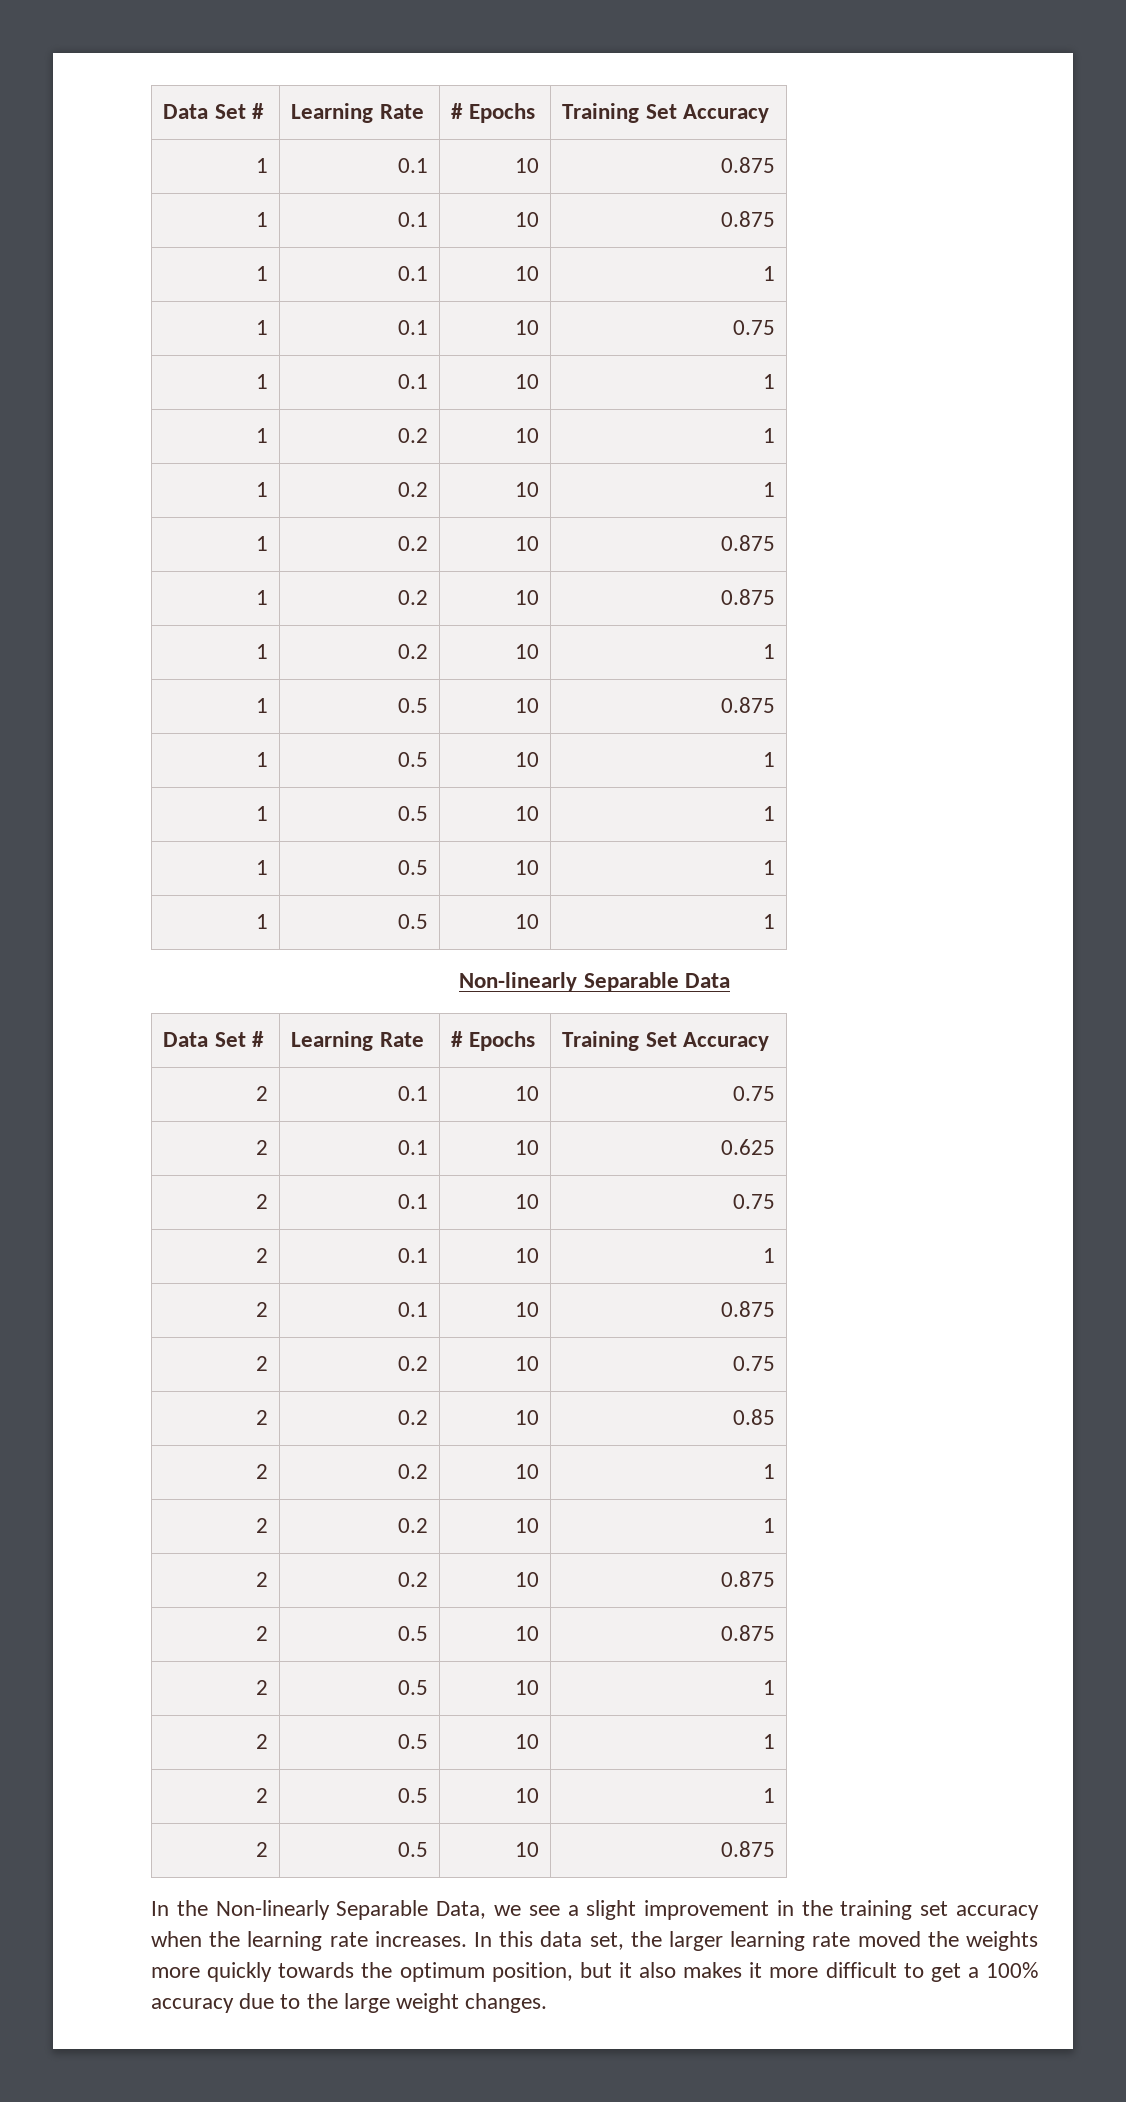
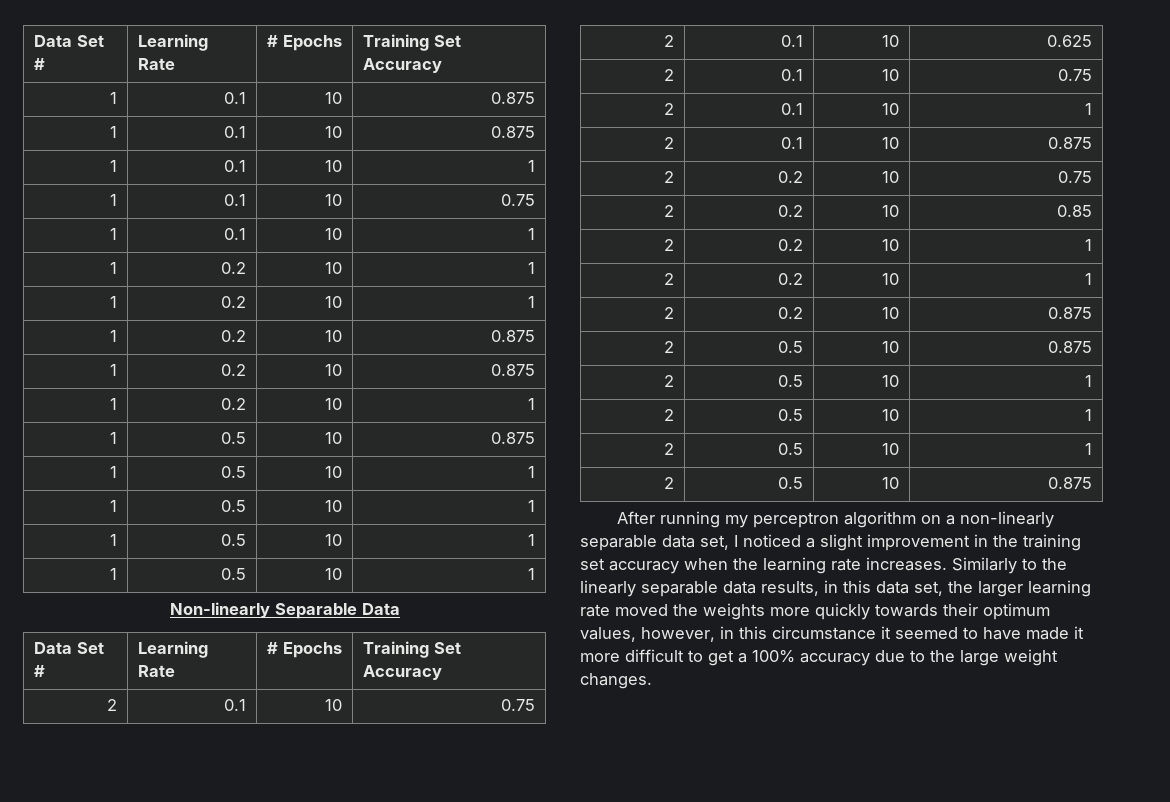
[151,1900,560,1920] In the Non-linearly Separable Data, we see -> [617,511,1055,528] [580,534,801,551] After running my perceptron algorithm on a non-linearly separable data set, I noticed
[473,1932,492,1947] In -> [952,557,1067,574] [580,580,838,597] Similarly to the linearly separable data results, in
[361,1962,743,1982] the optimum position, but it also makes -> [943,603,1050,620] [580,626,1069,642] their optimum values, however, in this circumstance it seemed to have made

